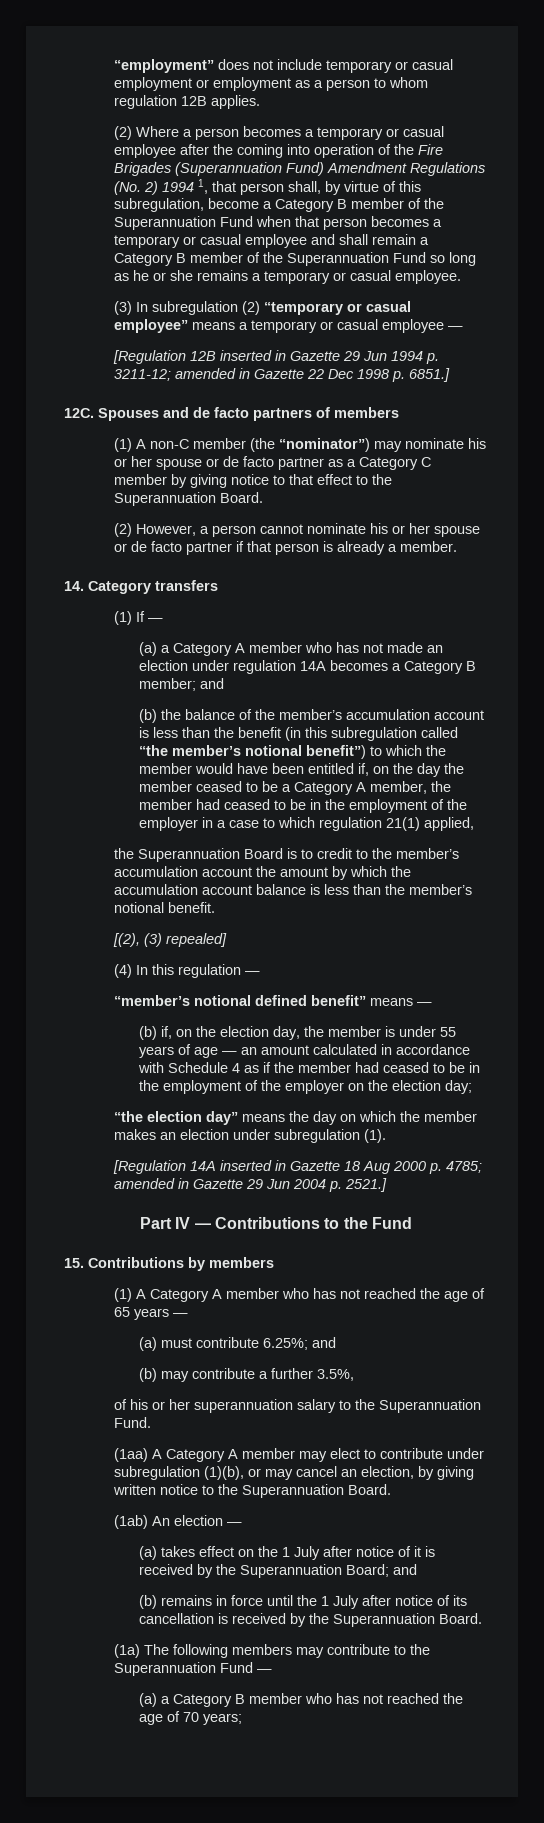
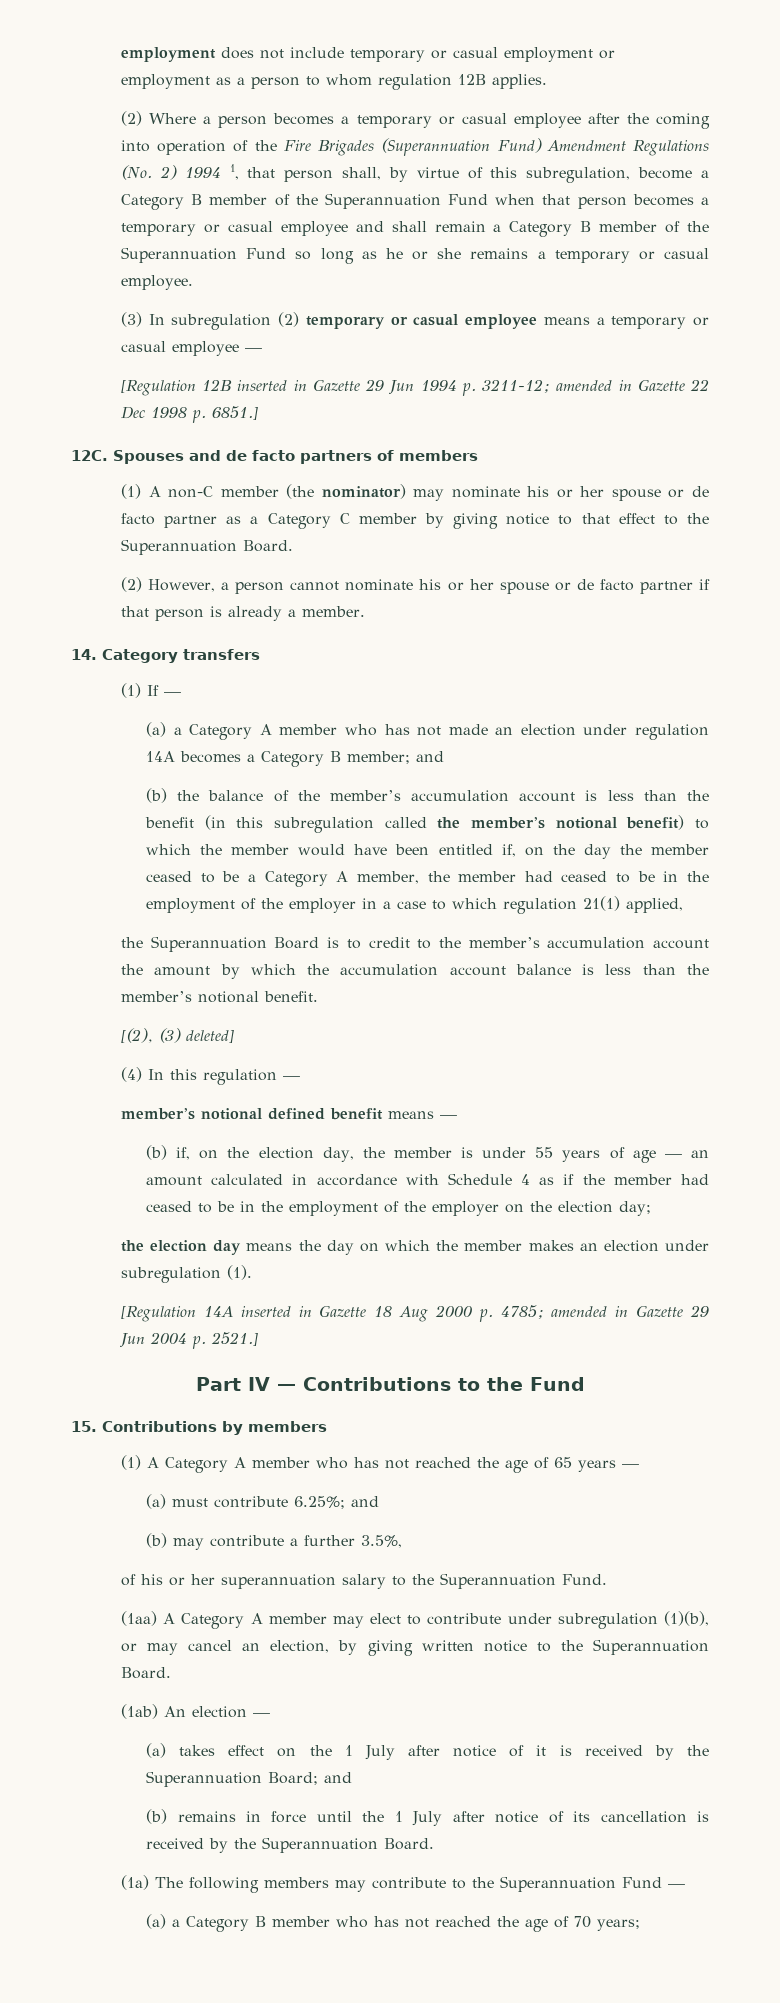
[114,59,215,73] “employment” -> [121,47,217,62] employment
[264,301,412,315] [114,319,189,333] “temporary or casual employee” -> [305,314,538,329] temporary or casual employee
[279,438,371,452] “nominator”) -> [321,484,406,499] nominator)
[139,745,367,759] “the member’s notional benefit”) -> [437,815,685,830] the member’s notional benefit)
[166,933,228,947] repealed] -> [186,1029,235,1043] deleted]
[114,995,191,1006] “member’s -> [121,1108,196,1120] member’s
[311,995,367,1006] benefit” -> [330,1108,384,1120] benefit
[114,1111,239,1125] “the election day” -> [121,1240,242,1255] the election day

